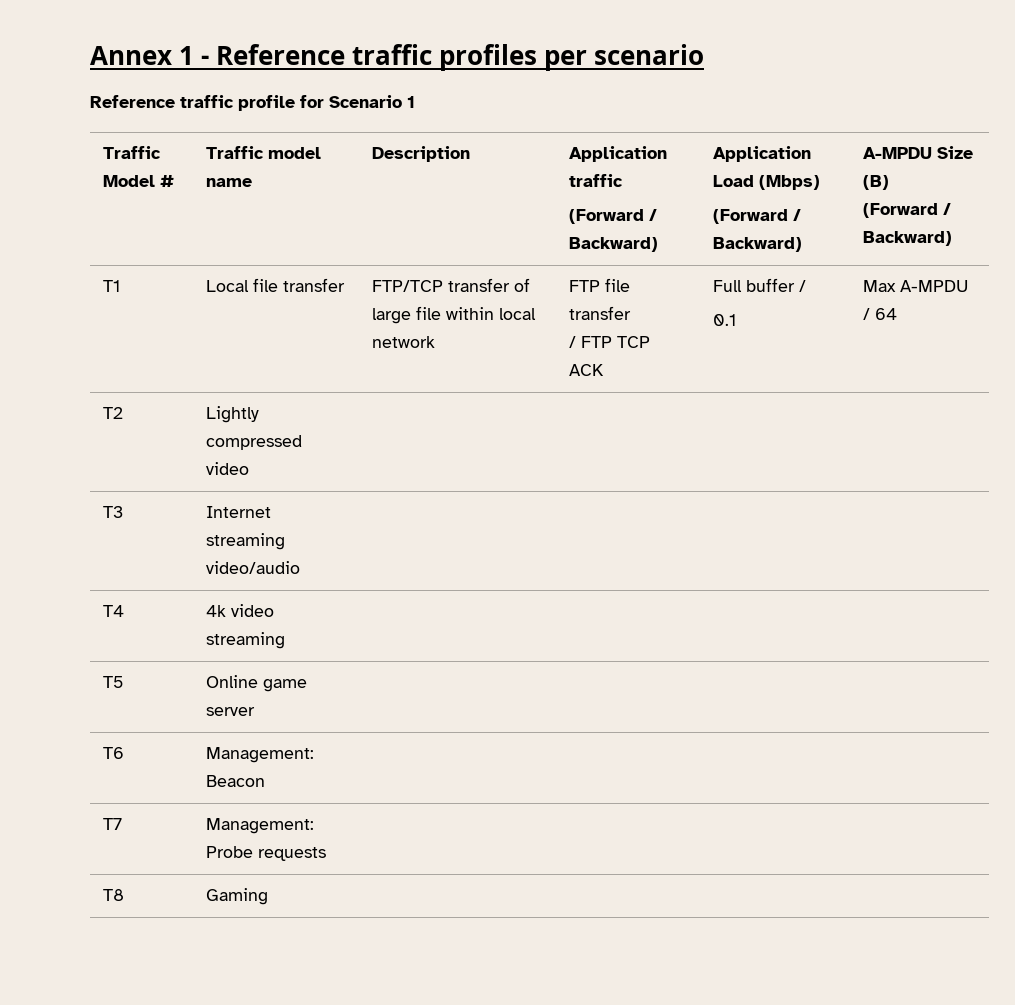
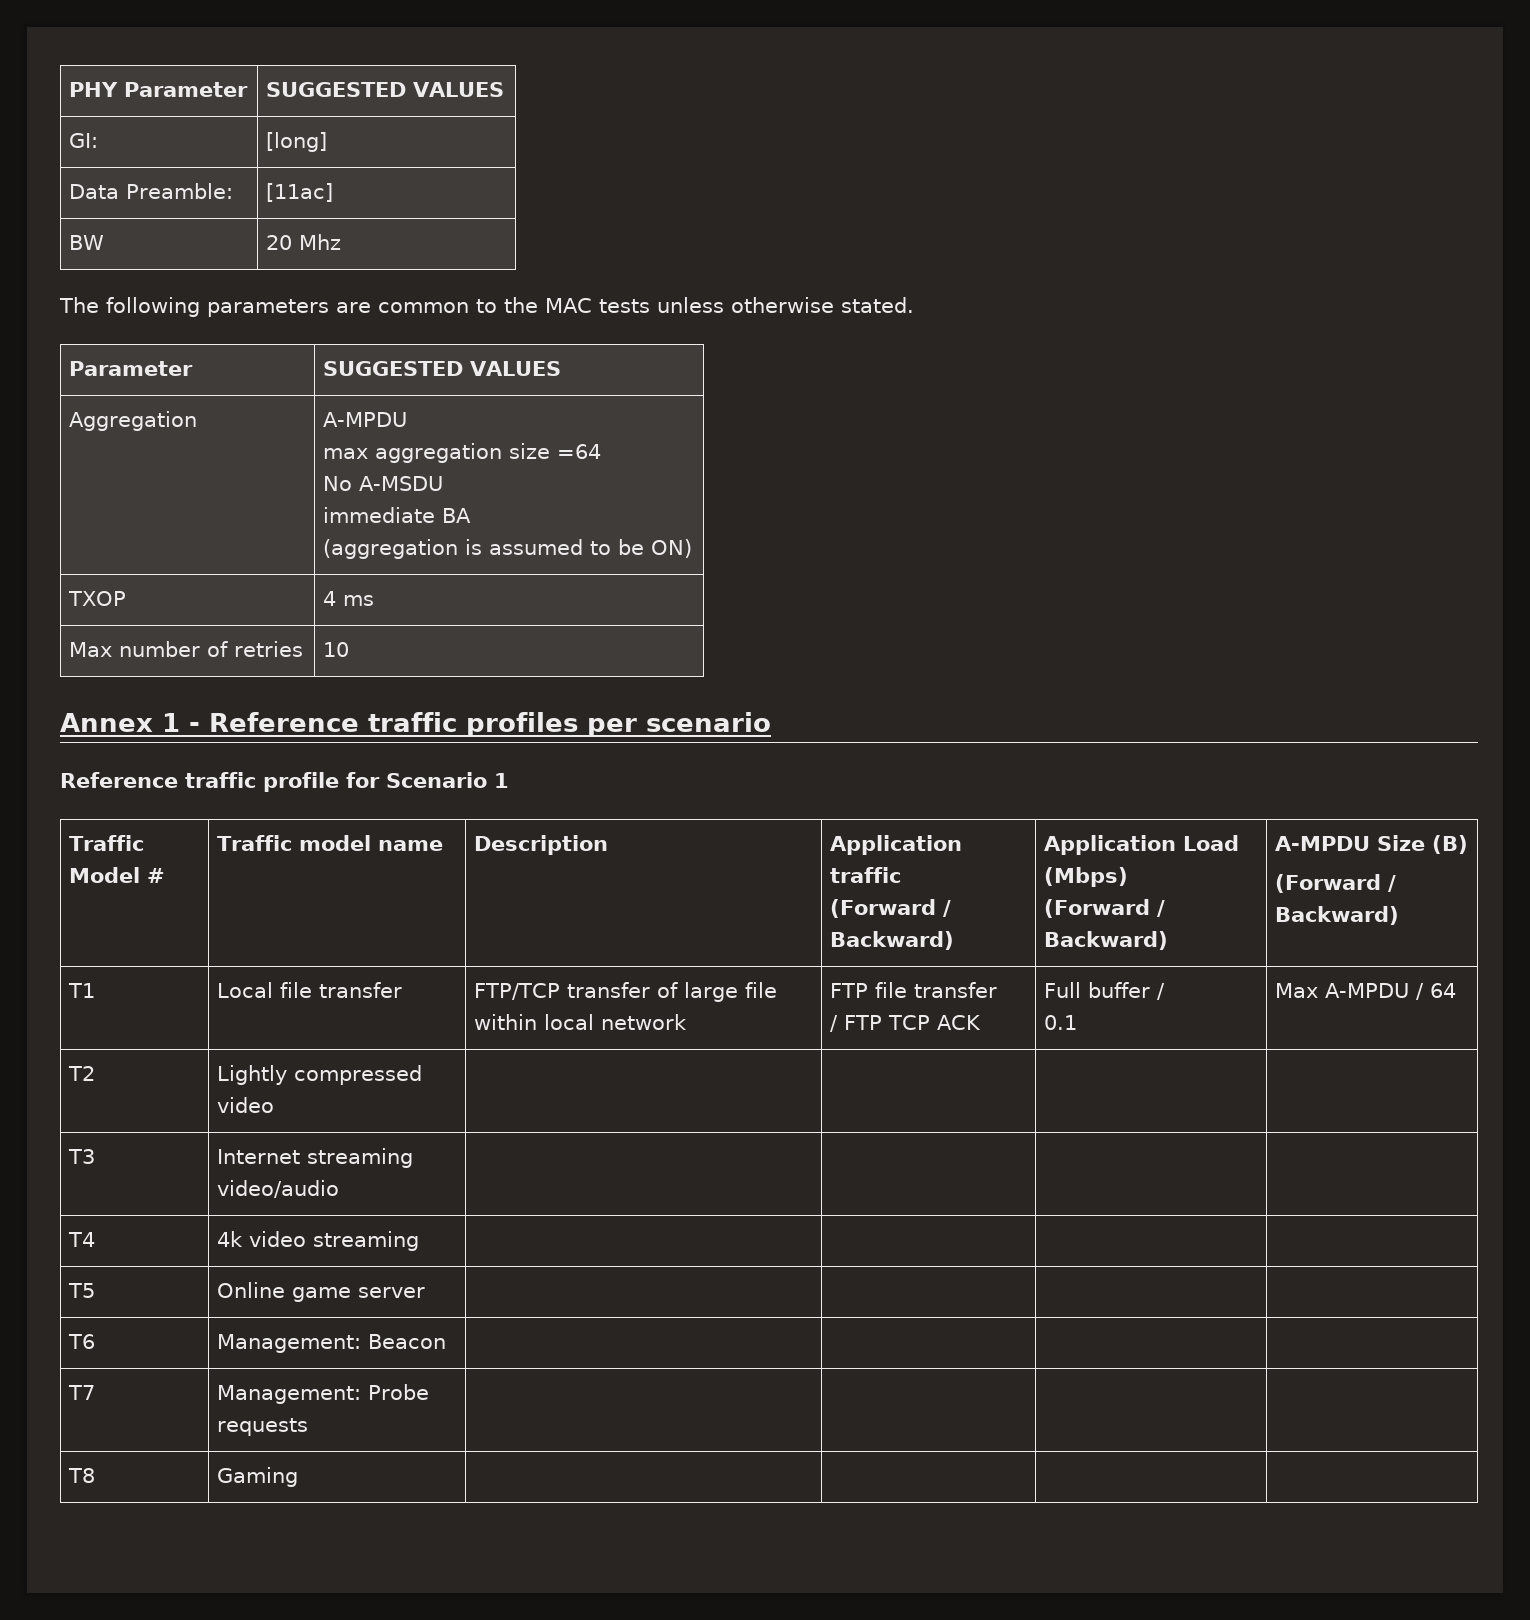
(90, 55) none -> [69,82,249,97] [266,82,505,97] [69,133,99,148] [266,132,328,152] [69,183,234,199] [266,183,334,202] [69,235,105,250] [266,234,342,250] [59,297,914,317] [69,361,194,376] [323,361,562,376] [69,411,198,431] [323,412,408,427] [323,443,602,463] [323,476,444,491] [323,507,472,523] [323,539,693,559] [68,591,127,606] [323,591,375,606] [69,641,304,657] [323,642,350,657] PHY Parameter | SUGGESTED VALUES // GI: | [long] // Data Preamble: | [11ac] // BW | 20 Mhz // The following parameters are common to the MAC tests unless otherwise stated. // Parameter | SUGGESTED VALUES // Aggregation | A-MPDU // max aggregation size =64 // No A-MSDU // immediate BA // (aggregation is assumed to be ON) // TXOP | 4 ms // Max number of retries | 10 //

